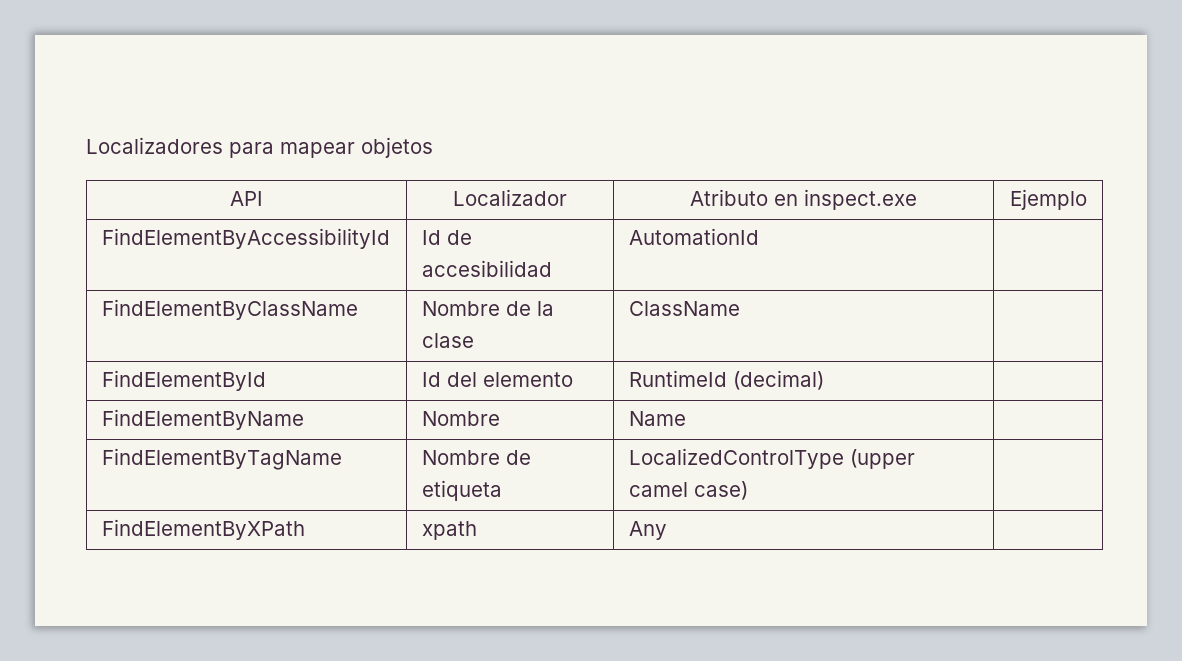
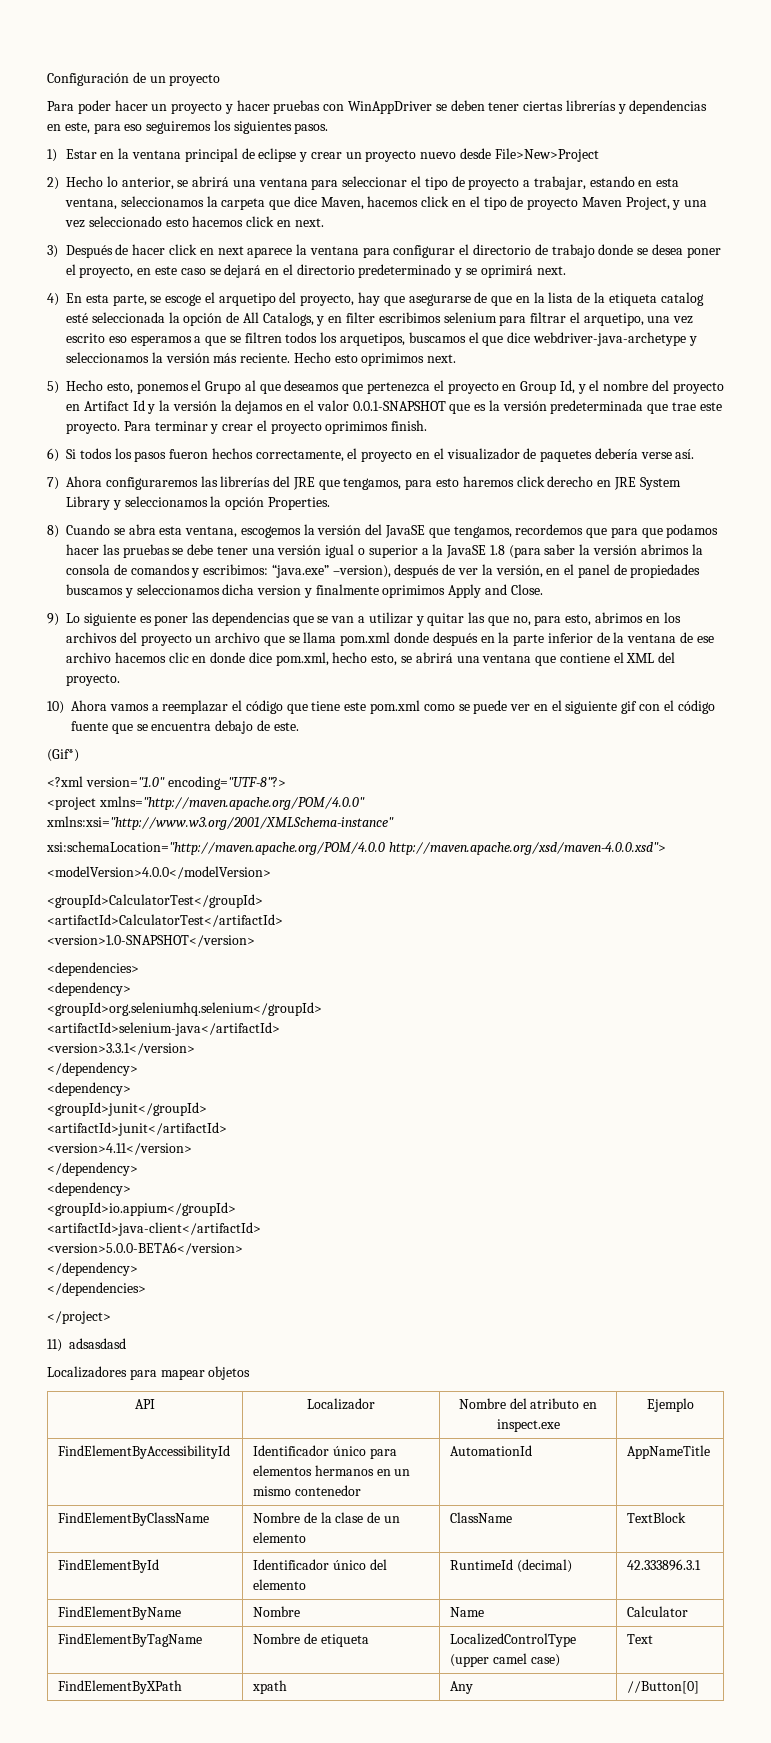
(86, 145) none -> [47,72,221,86] [47,100,708,114] [47,120,329,134] [47,148,599,162] [47,176,680,190] [65,196,708,210] [65,216,324,228] [47,244,721,258] [65,264,566,278] [47,292,704,306] [66,312,694,326] [66,332,697,346] [66,352,457,366] [47,380,724,394] [66,400,722,414] [66,420,428,434] [47,448,695,462] [47,476,681,490] [66,496,330,510] [47,524,719,538] [66,544,703,558] [66,564,701,578] [66,584,543,598] [47,612,681,626] [66,632,714,646] [66,652,676,666] [66,674,120,686] [47,700,715,714] [71,720,299,734] [47,749,79,762] [47,776,286,790] [47,796,365,810] [46,816,394,830] [46,841,666,855] [47,866,271,879] [47,894,263,908] [47,914,283,927] [47,935,255,947] [47,962,139,976] [47,982,131,996] [47,1002,322,1016] [47,1022,280,1036] [47,1043,195,1055] [47,1062,138,1076] [47,1082,131,1096] [47,1102,207,1116] [47,1122,227,1136] [47,1143,192,1155] [47,1162,138,1176] [47,1182,131,1196] [47,1202,236,1216] [47,1222,261,1236] [47,1242,243,1255] [47,1262,138,1276] [47,1282,146,1296] [47,1311,111,1324] [47,1338,126,1352] Configuración de un proyecto // Para poder hacer un proyecto y hacer pruebas con WinAppDriver se deben tener ciertas librerías y dependencias en este, para eso seguiremos los siguientes pasos. // 1) Estar en la ventana principal de eclipse y crear un proyecto nuevo desde File>New>Project // 2) Hecho lo anterior, se abrirá una ventana para seleccionar el tipo de proyecto a trabajar, estando en esta ventana, seleccionamos la carpeta que dice Maven, hacemos click en el tipo de proyecto Maven Project, y una vez seleccionado esto hacemos click en next. // 3) Después de hacer click en next aparece la ventana para configurar el directorio de trabajo donde se desea poner el proyecto, en este caso se dejará en el directorio predeterminado y se oprimirá next. // 4) En esta parte, se escoge el arquetipo del proyecto, hay que asegurarse de que en la lista de la etiqueta catalog esté seleccionada la opción de All Catalogs, y en filter escribimos selenium para filtrar el arquetipo, una vez escrito eso esperamos a que se filtren todos los arquetipos, buscamos el que dice webdriver-java-archetype y seleccionamos la versión más reciente. Hecho esto oprimimos next. // 5) Hecho esto, ponemos el Grupo al que deseamos que pertenezca el proyecto en Group Id, y el nombre del proyecto en Artifact Id y la versión la dejamos en el valor 0.0.1-SNAPSHOT que es la versión predeterminada que trae este proyecto. Para terminar y crear el proyecto oprimimos finish. // 6) Si todos los pasos fueron hechos correctamente, el proyecto en el visualizador de paquetes debería verse así. // 7) Ahora configuraremos las librerías del JRE que tengamos, para esto haremos click derecho en JRE System Library y seleccionamos la opción Properties. // 8) Cuando se abra esta ventana, escogemos la versión del JavaSE que tengamos, recordemos que para que podamos hacer las pruebas se debe tener una versión igual o superior a la JavaSE 1.8 (para saber la versión abrimos la consola de comandos y escribimos: “java.exe” –version), después de ver la versión, en el panel de propiedades buscamos y seleccionamos dicha version y finalmente oprimimos Apply and Close. // 9) Lo siguiente es poner las dependencias que se van a utilizar y quitar las que no, para esto, abrimos en los archivos del proyecto un archivo que se llama pom.xml donde después en la parte inferior de la ventana de ese archivo hacemos clic en donde dice pom.xml, hecho esto, se abrirá una ventana que contiene el XML del proyecto. // 10) Ahora vamos a reemplazar el código que tiene este pom.xml como se puede ver en el siguiente gif con el código fuente que se encuentra debajo de este. // (Gif*) // <?xml version="1.0" encoding="UTF-8"?> // <project xmlns="http://maven.apache.org/POM/4.0.0" // xmlns:xsi="http://www.w3.org/2001/XMLSchema-instance" // xsi:schemaLocation="http://maven.apache.org/POM/4.0.0 http://maven.apache.org/xsd/maven-4.0.0.xsd"> // <modelVersion>4.0.0</modelVersion> // <groupId>CalculatorTest</groupId> // <artifactId>CalculatorTest</artifactId> // <version>1.0-SNAPSHOT</version> // <dependencies> // <dependency> // <groupId>org.seleniumhq.selenium</groupId> // <artifactId>selenium-java</artifactId> // <version>3.3.1</version> // </dependency> // <dependency> // <groupId>junit</groupId> // <artifactId>junit</artifactId> // <version>4.11</version> // </dependency> // <dependency> // <groupId>io.appium</groupId> // <artifactId>java-client</artifactId> // <version>5.0.0-BETA6</version> // </dependency> // </dependencies> // </project> // 11) adsasdasd //
[690,189,769,206] Atributo -> [458,1398,580,1409] Nombre del atributo
[421,230,472,245] [421,260,552,277] Id de accesibilidad -> [253,1445,397,1459] [253,1465,411,1476] [253,1485,361,1496] Identificador único para elementos hermanos en un mismo contenedor
(759, 236) none -> [627,1445,711,1459] AppNameTitle
(474, 340) none -> [367,1512,400,1523] [253,1532,307,1543] de un elemento
(740, 308) none -> [627,1512,687,1523] TextBlock
[421,372,441,387] Id -> [253,1559,366,1570] Identificador único
(824, 380) none -> [627,1559,702,1571] 42.333896.3.1
(686, 418) none -> [627,1606,689,1617] Calculator
(748, 490) none -> [627,1634,654,1644] Text
(667, 530) none -> [627,1681,700,1694] //Button[0]

